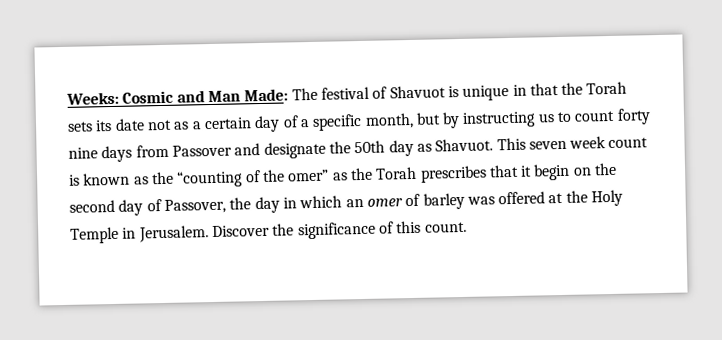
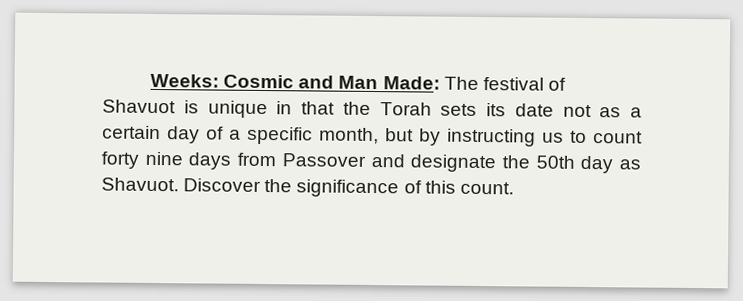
[496,136,649,151] [69,162,618,188] [69,189,624,216] [70,225,209,244] This seven week count is known as the “counting of the omer” as the Torah prescribes that it begin on the second day of Passover, the day in which an omer of barley was offered at the Holy Temple in Jerusalem. -> (179, 184) none

